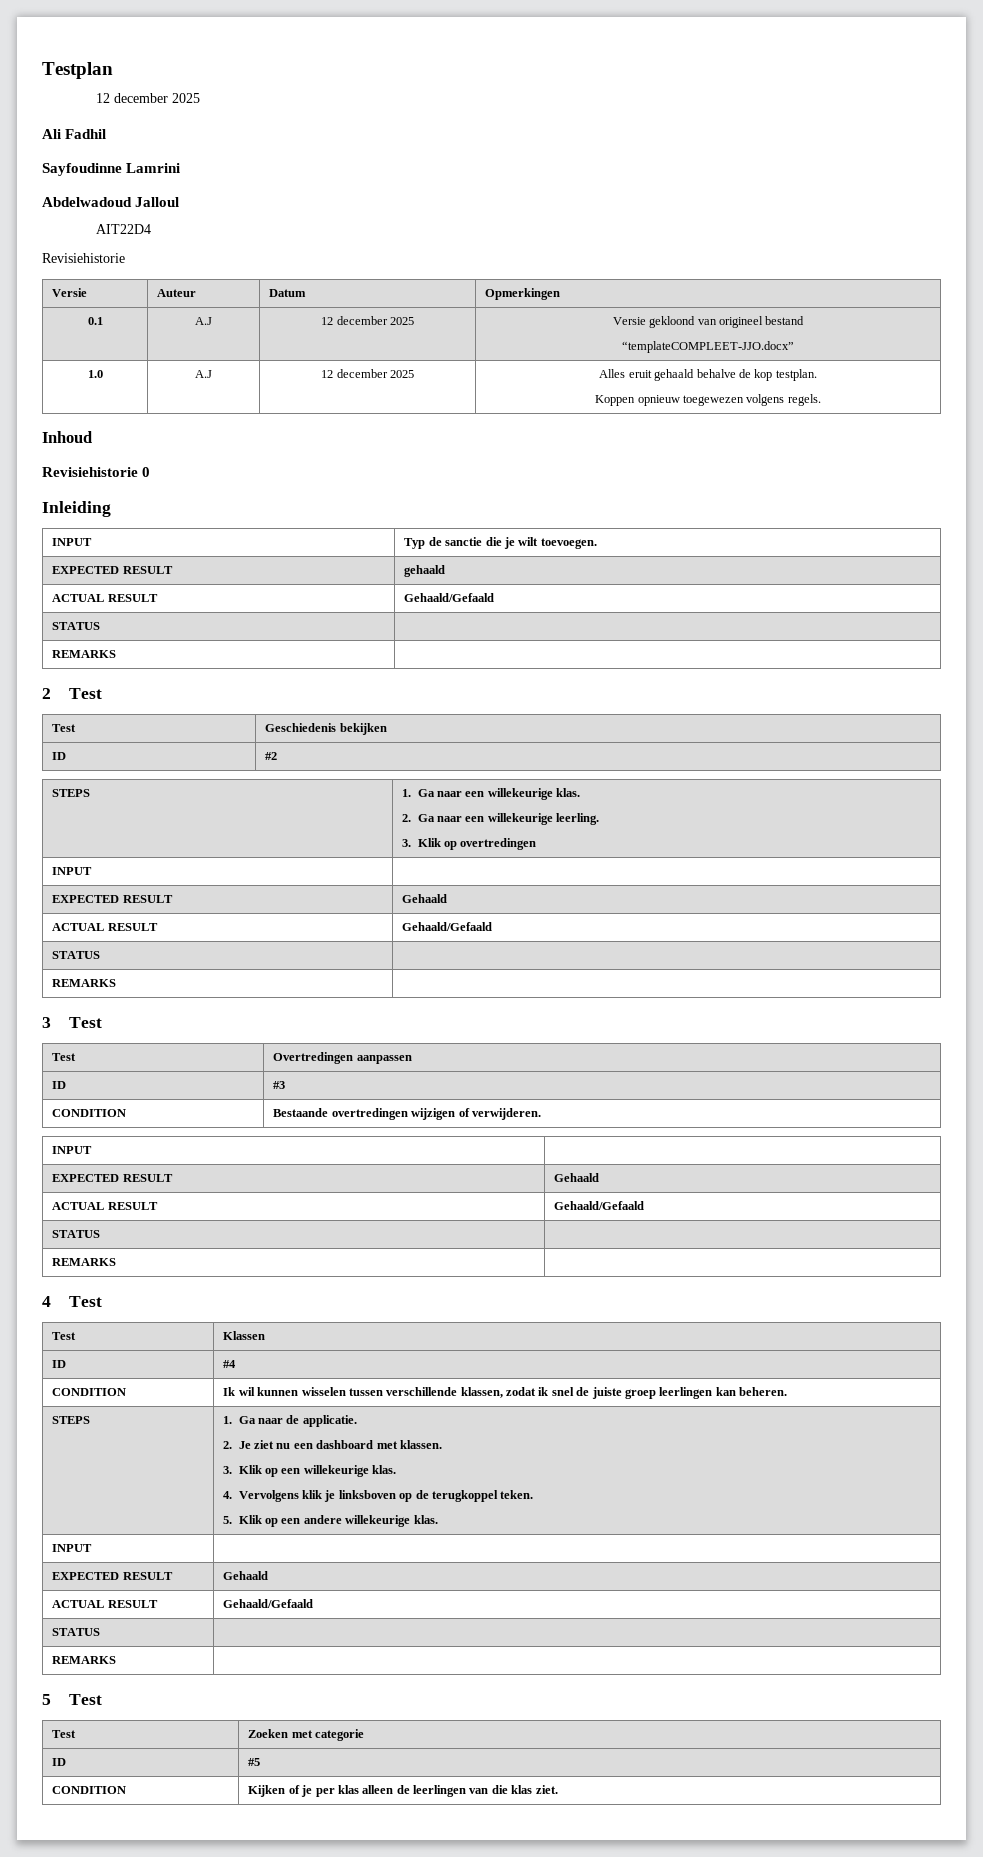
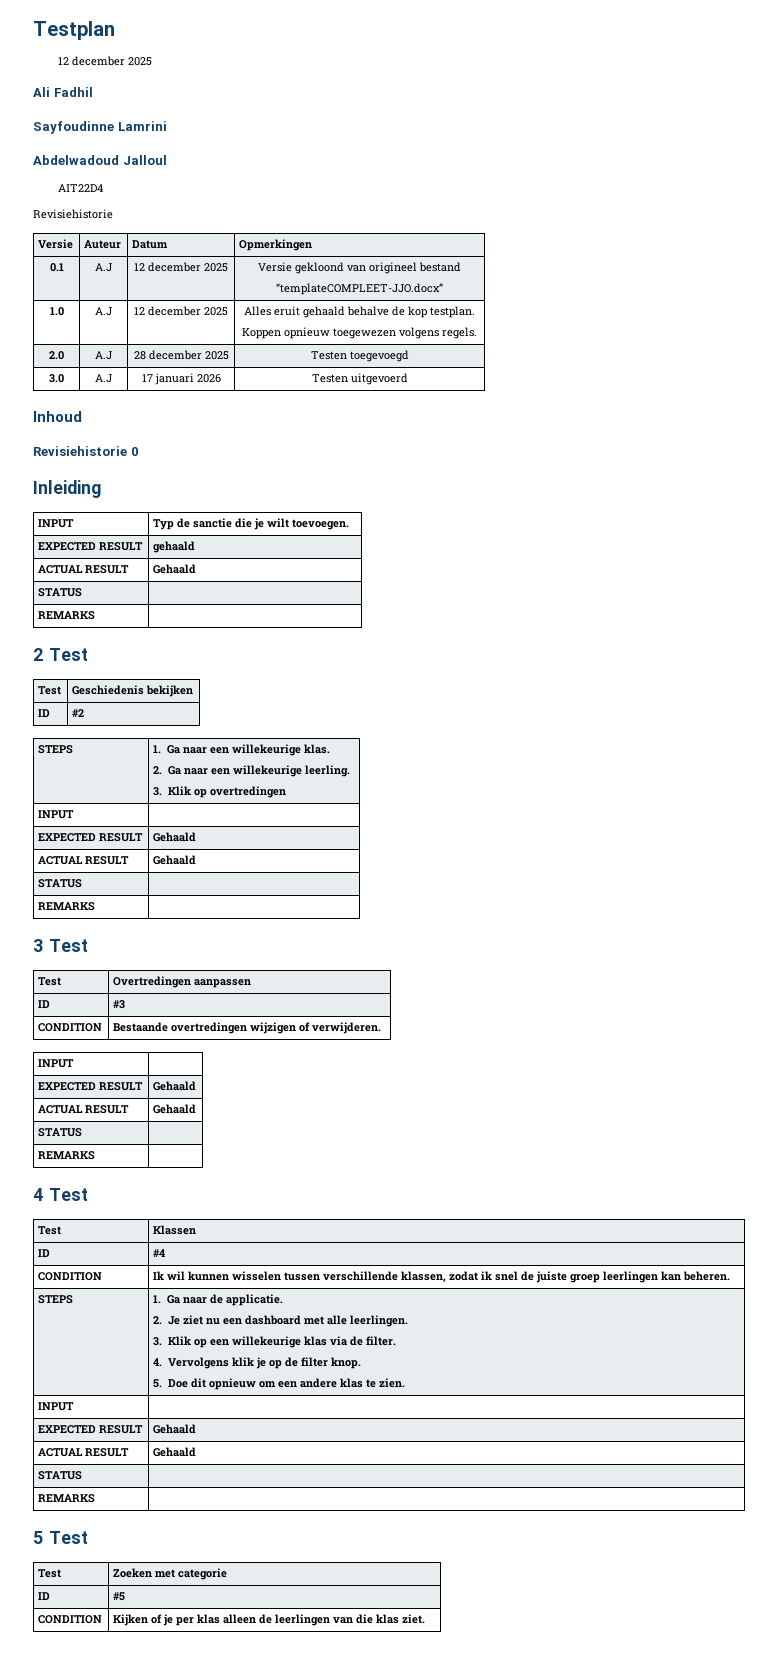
(821, 400) none -> [49,351,64,360] [95,351,112,360] [133,350,229,360] [310,350,409,362] [49,374,64,383] [95,374,112,383] [141,373,221,385] [311,373,408,385] // 2.0 | A.J | 28 december 2025 | Testen toegevoegd // 3.0 | A.J | 17 januari 2026 | Testen uitgevoerd
[404,593,495,602] Gehaald/Gefaald -> [153,564,197,574] Gehaald
[402,922,493,931] Gehaald/Gefaald -> [153,855,197,865] Gehaald
[554,1201,645,1210] Gehaald/Gefaald -> [153,1104,197,1114] Gehaald
[399,1440,442,1449] klassen. -> [326,1315,408,1327] alle leerlingen.
[372,1465,397,1474] klas. -> [303,1336,396,1346] klas via de filter.
[338,1490,396,1499] linksboven -> (266, 1363) none
[431,1490,534,1502] terugkoppel teken. -> [300,1357,361,1369] filter knop.
[238,1515,438,1527] [52,1544,93,1552] [52,1572,173,1580] [223,1571,269,1580] [52,1600,158,1608] [223,1599,314,1608] Klik op een andere willekeurige klas. // INPUT | // EXPECTED RESULT | Gehaald // ACTUAL RESULT | Gehaald/Gefaald -> [167,1378,405,1390] [38,1402,75,1411] [38,1425,144,1434] [153,1424,197,1434] [38,1448,130,1457] [153,1447,197,1457] Doe dit opnieuw om een andere klas te zien. // INPUT | // EXPECTED RESULT | Gehaald // ACTUAL RESULT | Gehaald

